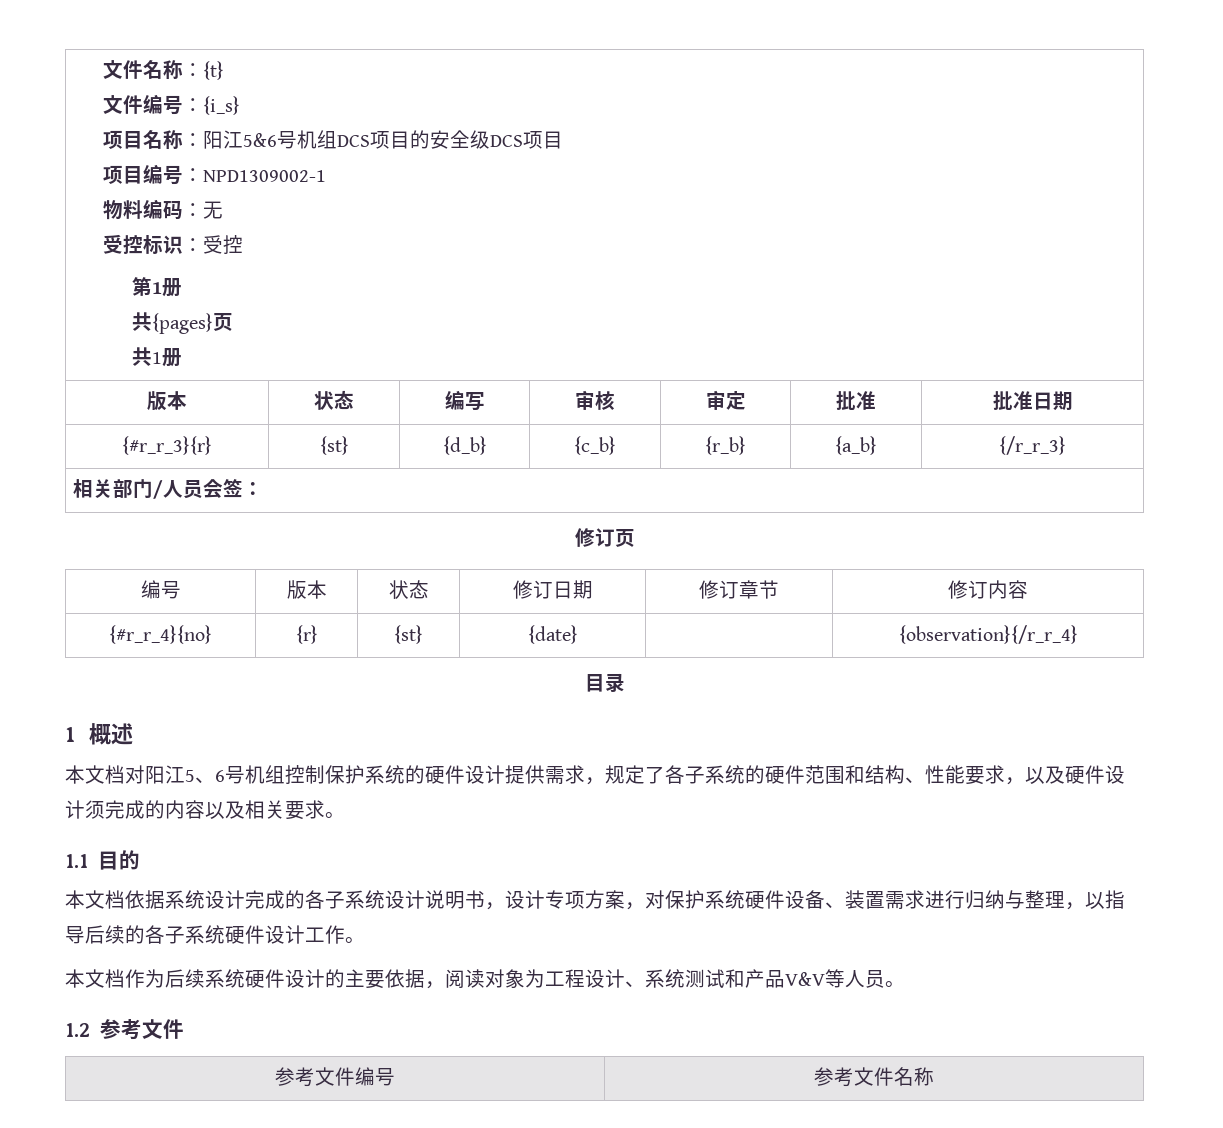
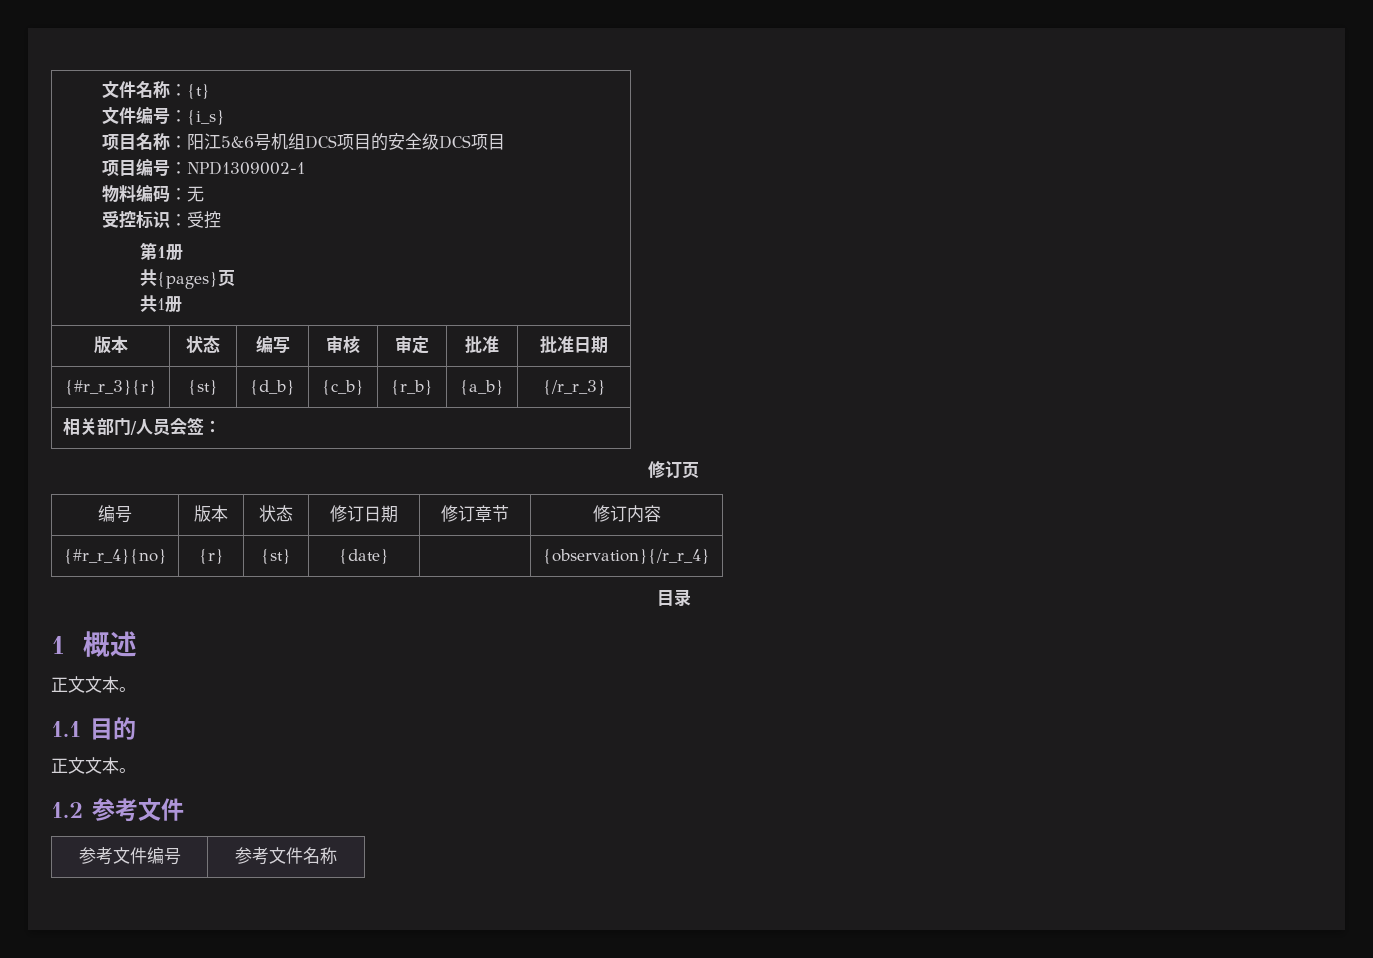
[65,765,1125,785] [65,800,345,820] [65,850,140,870] [65,890,1125,910] [65,925,365,944] [65,969,885,989] 本文档对阳江5、6号机组控制保护系统的硬件设计提供需求，规定了各子系统的硬件范围和结构、性能要求，以及硬件设计须完成的内容以及相关要求。 // 1.1目的 // 本文档依据系统设计完成的各子系统设计说明书，设计专项方案，对保护系统硬件设备、装置需求进行归纳与整理，以指导后续的各子系统硬件设计工作。 // 本文档作为后续系统硬件设计的主要依据，阅读对象为工程设计、系统测试和产品V&V等人员 -> [51,676,136,693] [51,717,136,740] [51,757,119,774] 正文文本。 // 1.1目的 // 正文文本

